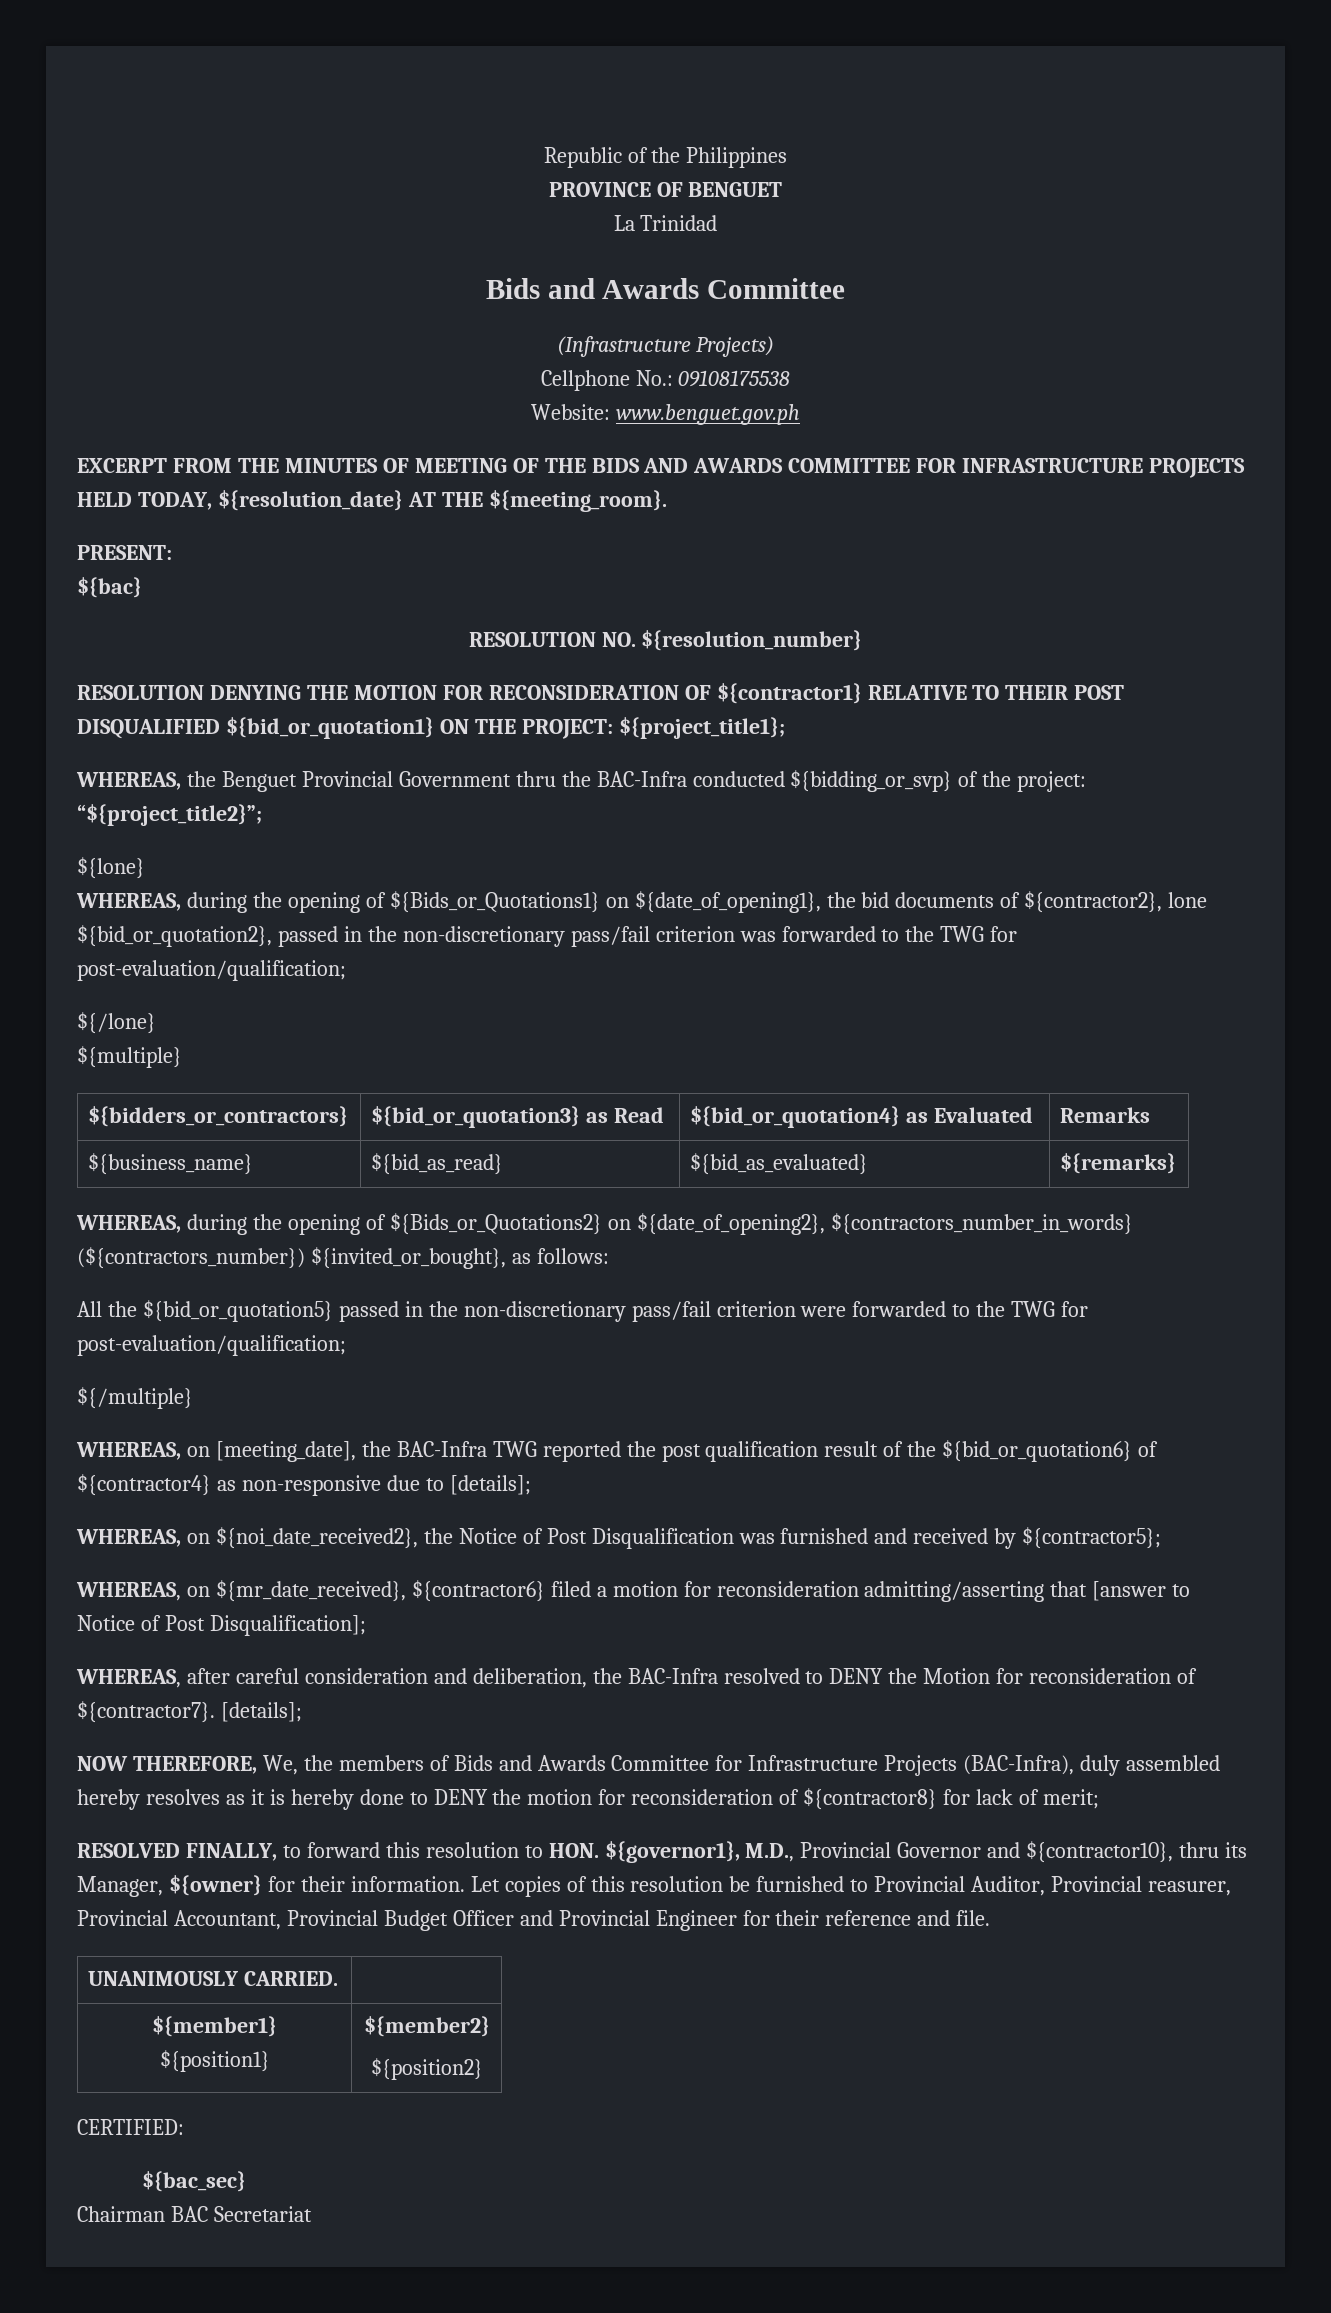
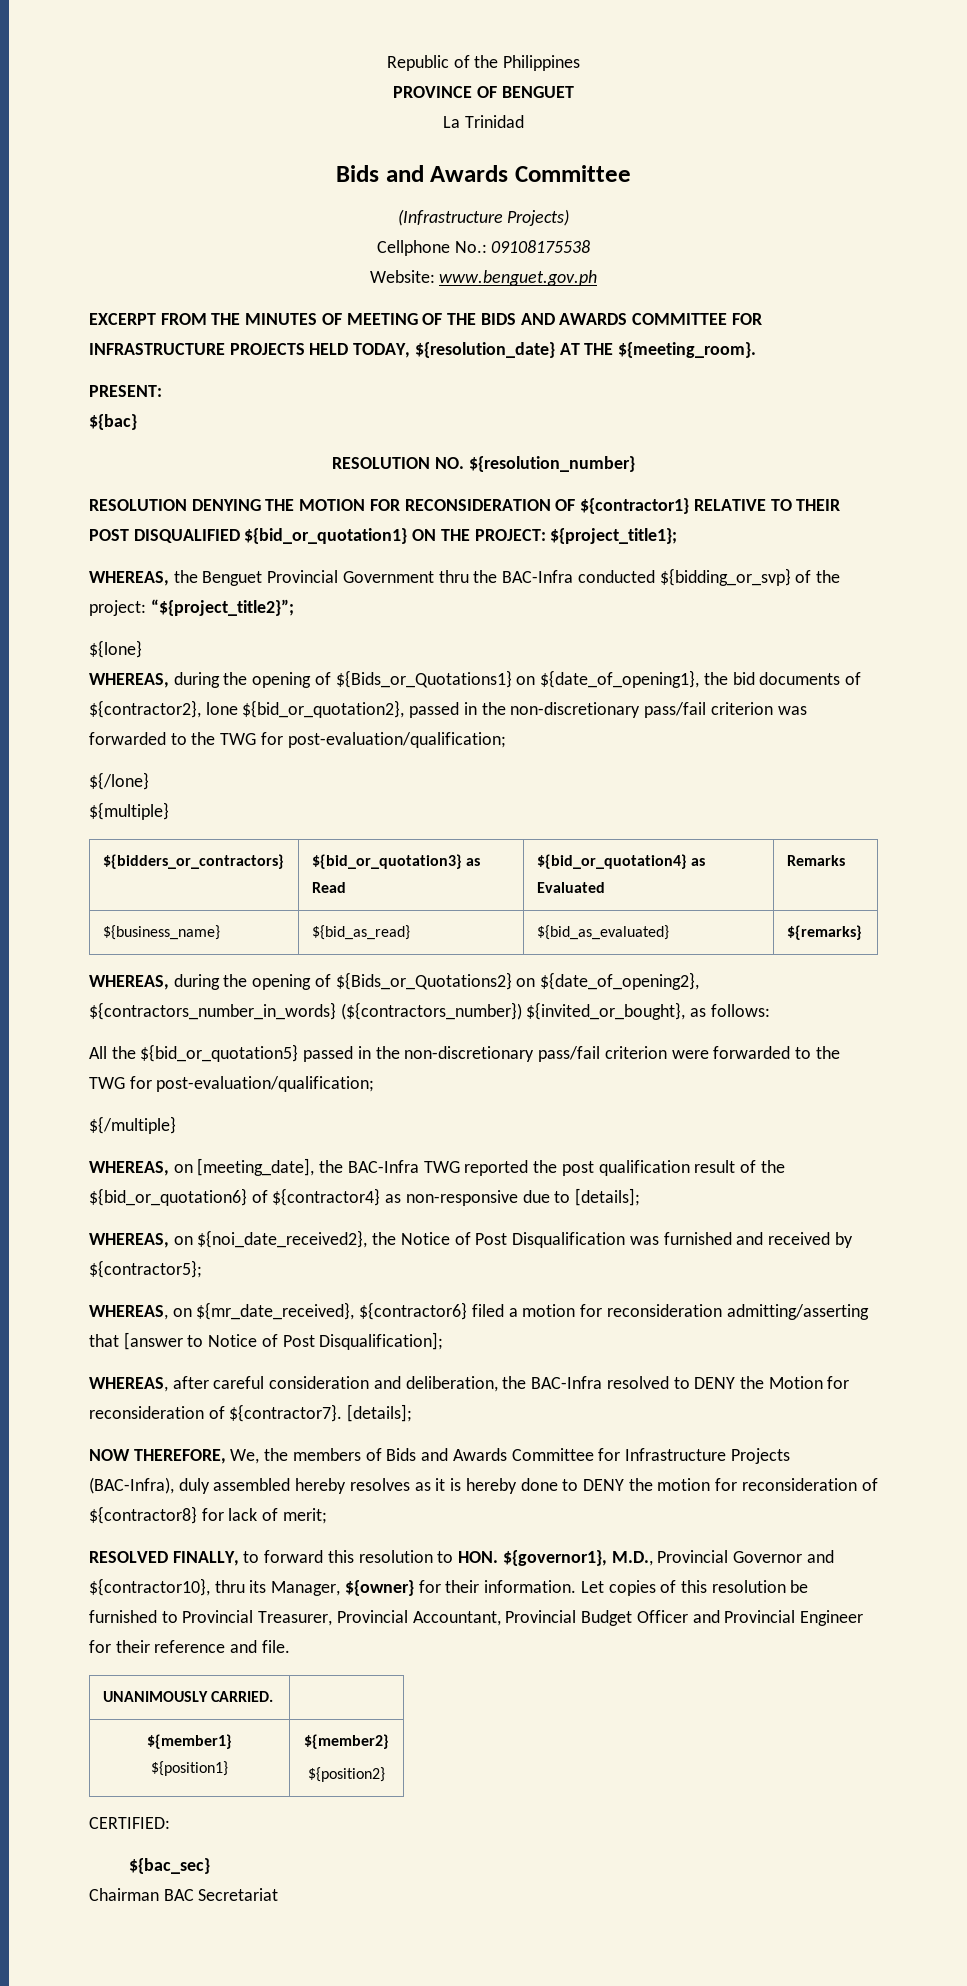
[971,1876,1232,1896] Auditor, Provincial reasurer, -> [258,1611,333,1626] Treasurer,

